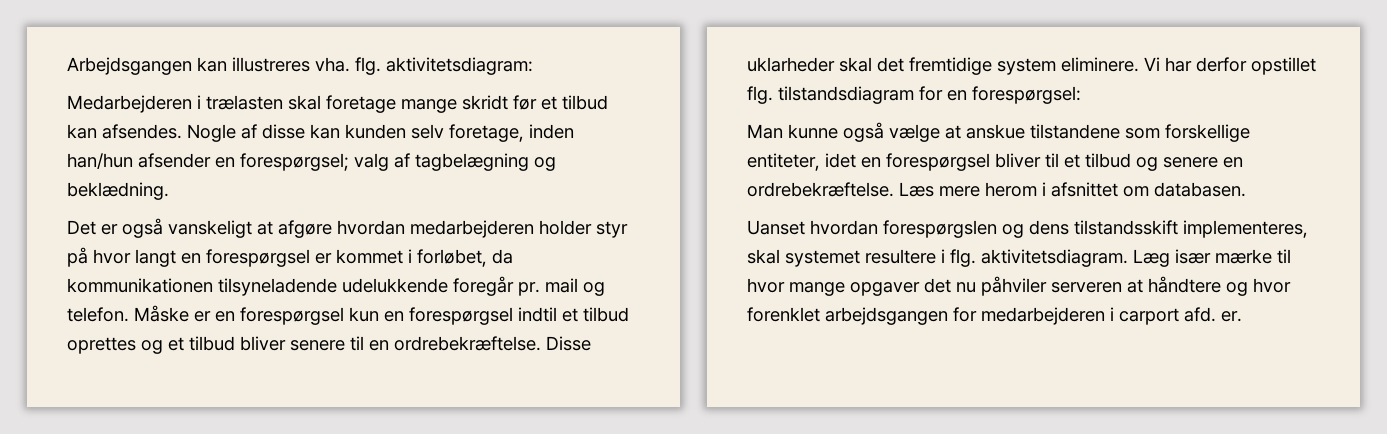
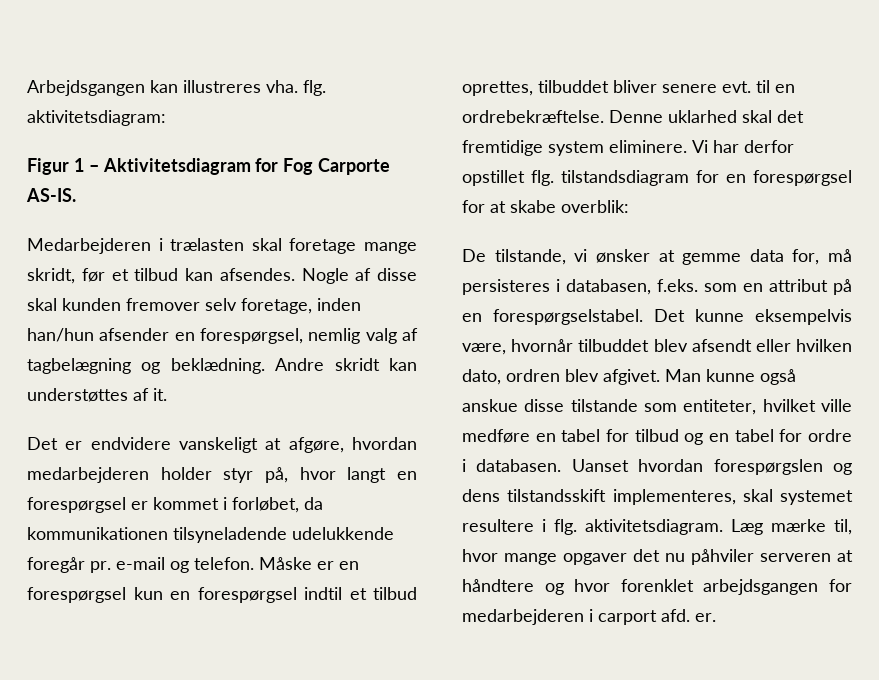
(533, 66) none -> [27,158,391,175] [26,188,76,202] // Figur 1 – Aktivitetsdiagram for Fog Carporte AS-IS.
[462,95,508,110] skridt -> [27,268,75,284] skridt,
[310,124,406,139] kan kunden -> [27,298,200,311] skal kunden fremover
[240,153,349,171] forespørgsel; -> [200,328,361,344] forespørgsel, nemlig
(169, 191) none -> [275,358,417,371] [27,388,167,402] Andre skridt kan understøttes af it.
[122,218,163,238] også -> [90,437,171,450] endvidere
[278,220,332,238] afgøre -> [288,437,344,453] afgøre,
[67,247,88,267] på -> [265,467,288,483] på,
[545,278,578,293] mail -> [116,557,165,570] e-mail
[67,336,235,354] oprettes og et tilbud -> [462,80,609,96] oprettes, tilbuddet
(345, 345) none -> [722,81,751,93] evt.
[546,336,591,351] [747,57,835,72] Disse uklarheder -> [609,110,737,123] Denne uklarhed
[972,86,1081,104] [747,122,1250,142] [747,153,1243,171] [747,182,1149,197] forespørgsel: // Man kunne også vælge at anskue tilstandene som forskellige entiteter, idet en forespørgsel bliver til et tilbud og senere en ordrebekræftelse. Læs mere herom i afsnittet om -> [753,170,852,186] [462,200,629,213] [462,249,852,265] [462,279,852,295] [462,309,852,325] [462,339,852,355] [462,369,796,385] [462,399,852,415] [462,429,852,445] [462,459,466,472] forespørgsel for at skabe overblik: // De tilstande, vi ønsker at gemme data for, må persisteres i databasen, f.eks. som en attribut på en forespørgselstabel. Det kunne eksempelvis være, hvornår tilbuddet blev afsendt eller hvilken dato, ordren blev afgivet. Man kunne også anskue disse tilstande som entiteter, hvilket ville medføre en tabel for tilbud og en tabel for ordre i
(1246, 189) // -> (562, 465) none
[1175,249,1291,264] især mærke til -> [771,519,852,535] mærke til,

